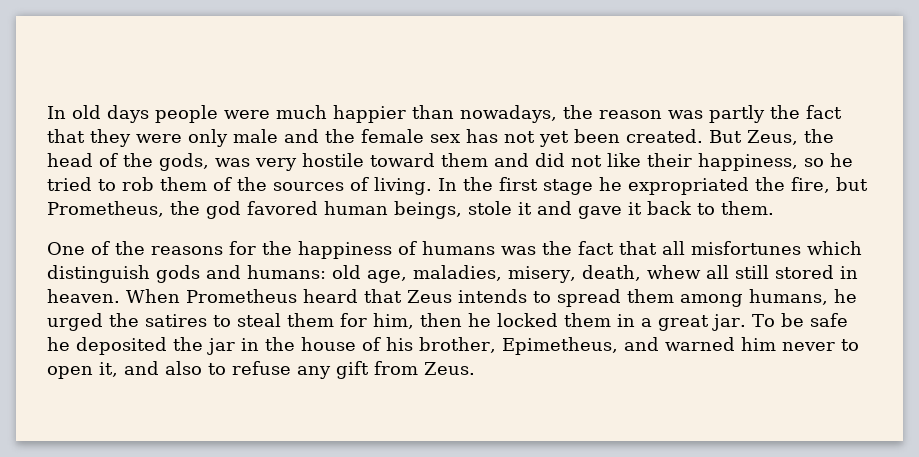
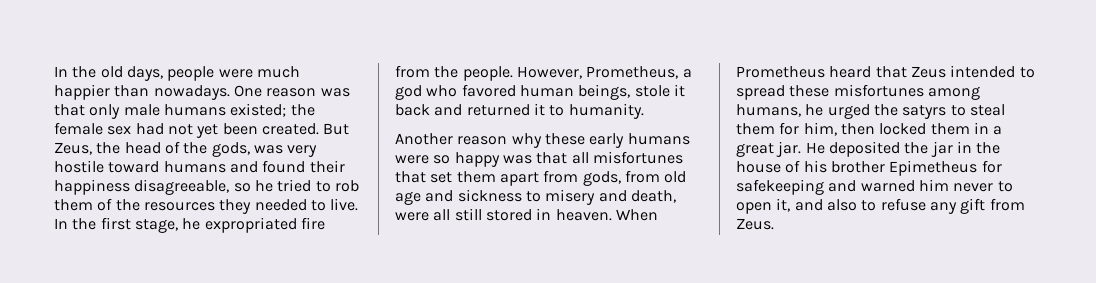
[47,105,149,123] In old days -> [54,66,163,81] In the old days,
[460,105,842,123] [47,129,319,147] nowadays, the reason was partly the fact that they were only male and -> [153,85,350,100] [54,103,287,119] nowadays. One reason was that only male humans existed;
[466,129,498,143] has -> [135,123,164,135] had
[441,153,798,171] them and did not like their happiness, -> [163,160,345,173] [54,179,230,195] humans and found their happiness disagreeable,
[273,177,432,195] sources of living. -> [143,198,359,214] resources they needed to live.
[543,179,593,195] stage -> [134,219,178,233] stage,
[755,177,868,193] [47,201,241,219] the fire, but Prometheus, the god -> [300,217,325,230] [395,65,692,81] [395,85,458,100] fire from the people. However, Prometheus, a god who
[537,201,774,219] [47,241,862,259] [47,265,701,283] and gave it back to them. // One of the reasons for the happiness of humans was the fact that all misfortunes which distinguish gods and humans: old age, maladies, misery, death, whew -> [395,103,644,119] [395,133,690,148] [395,151,683,167] [395,170,687,186] [395,189,676,205] [395,212,429,221] back and returned it to humanity. // Another reason why these early humans were so happy was that all misfortunes that set them apart from gods, from old age and sickness to misery and death, were
[458,289,527,303] intends -> [950,65,1016,78] intended
[627,289,674,303] them -> [789,84,924,97] these misfortunes
[145,314,207,327] satires -> [902,105,947,119] satyrs
[468,313,491,327] he -> (875, 129) none
[751,313,848,327] [47,337,70,351] To be safe he -> [805,142,825,154] He
[419,337,618,355] brother, Epimetheus, -> [830,160,1002,176] [736,179,824,195] brother Epimetheus for safekeeping

